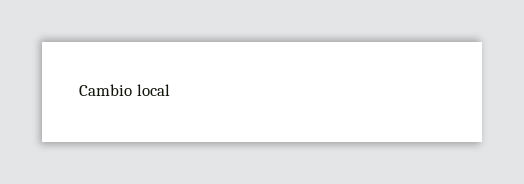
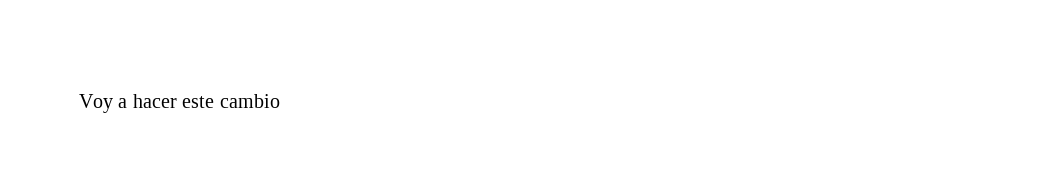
[79,84,170,96] Cambio local -> [79,94,280,113] Voy a hacer este cambio

